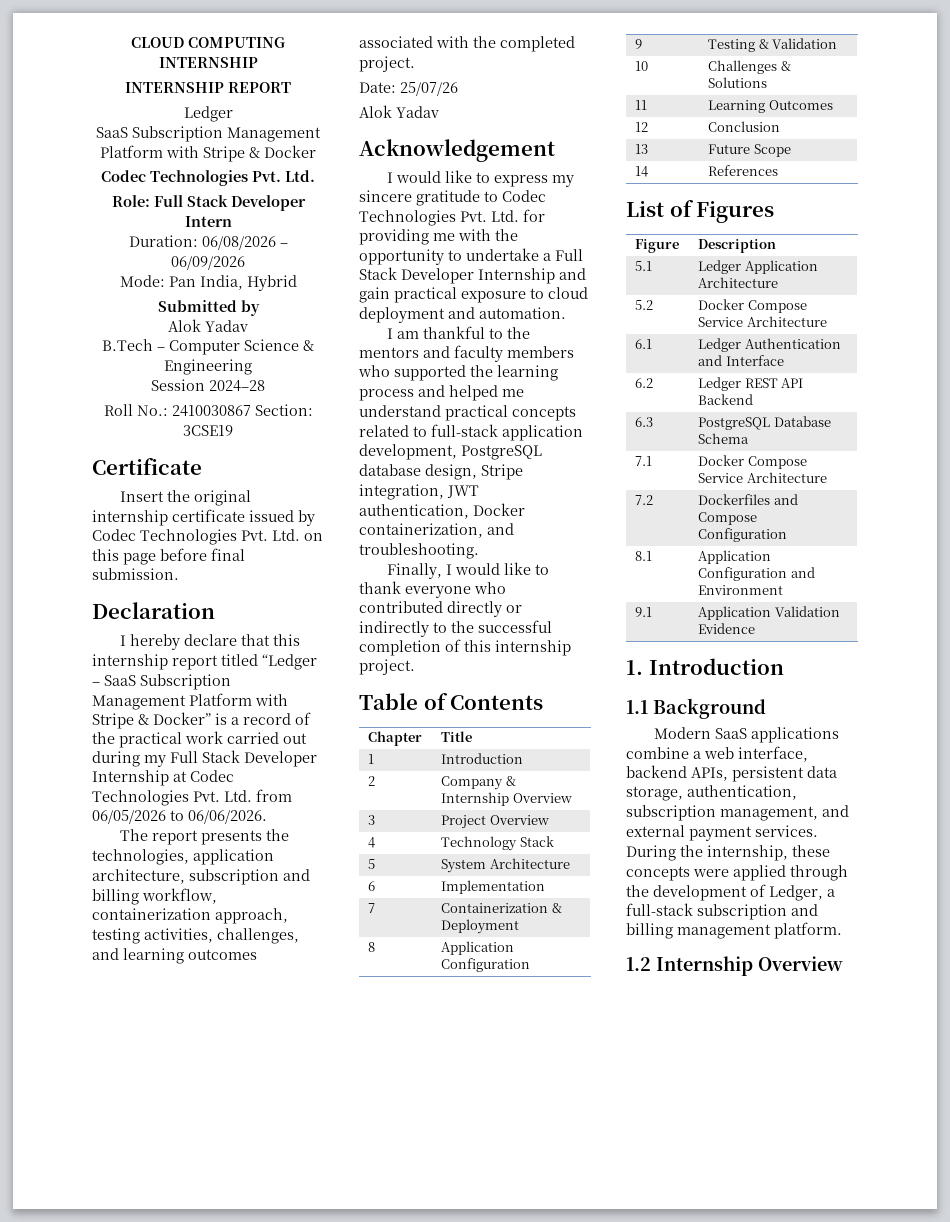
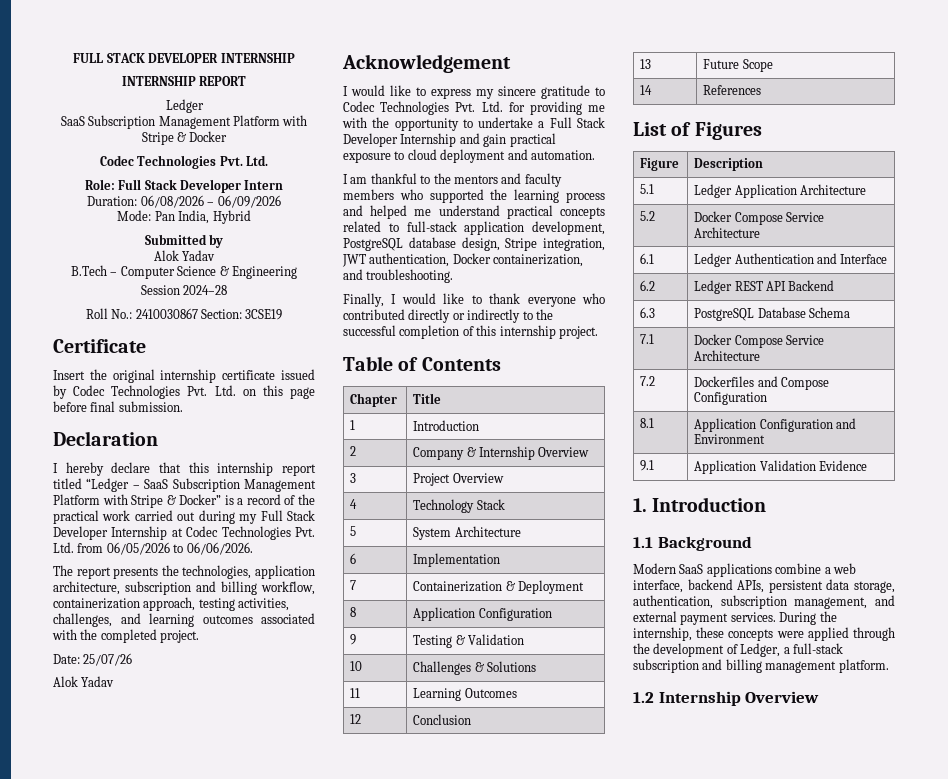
[131,37,285,48] CLOUD COMPUTING -> [73,53,219,63] FULL STACK DEVELOPER

